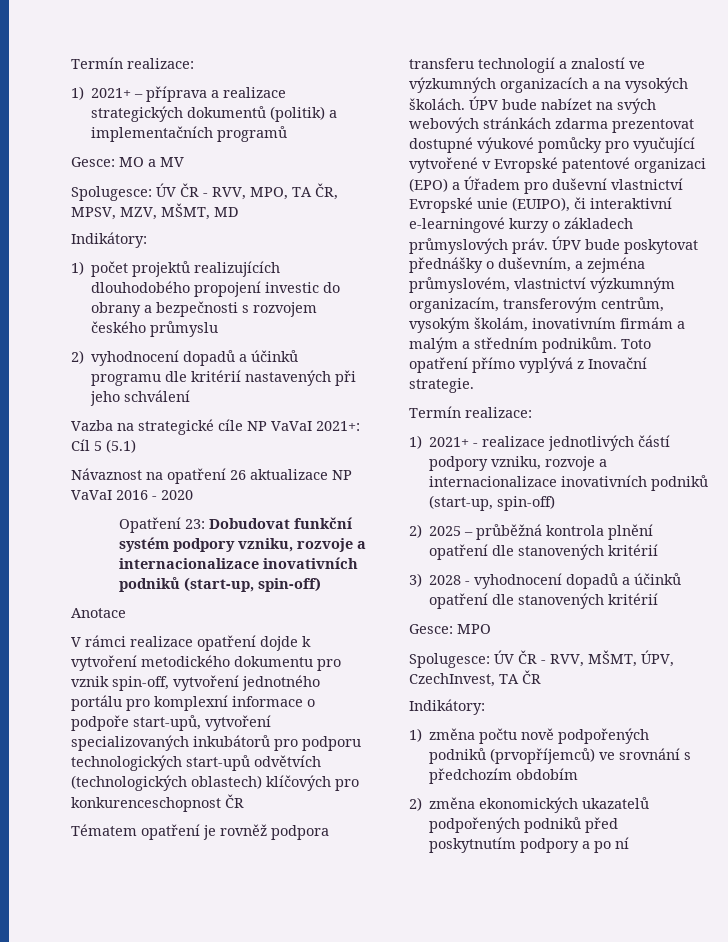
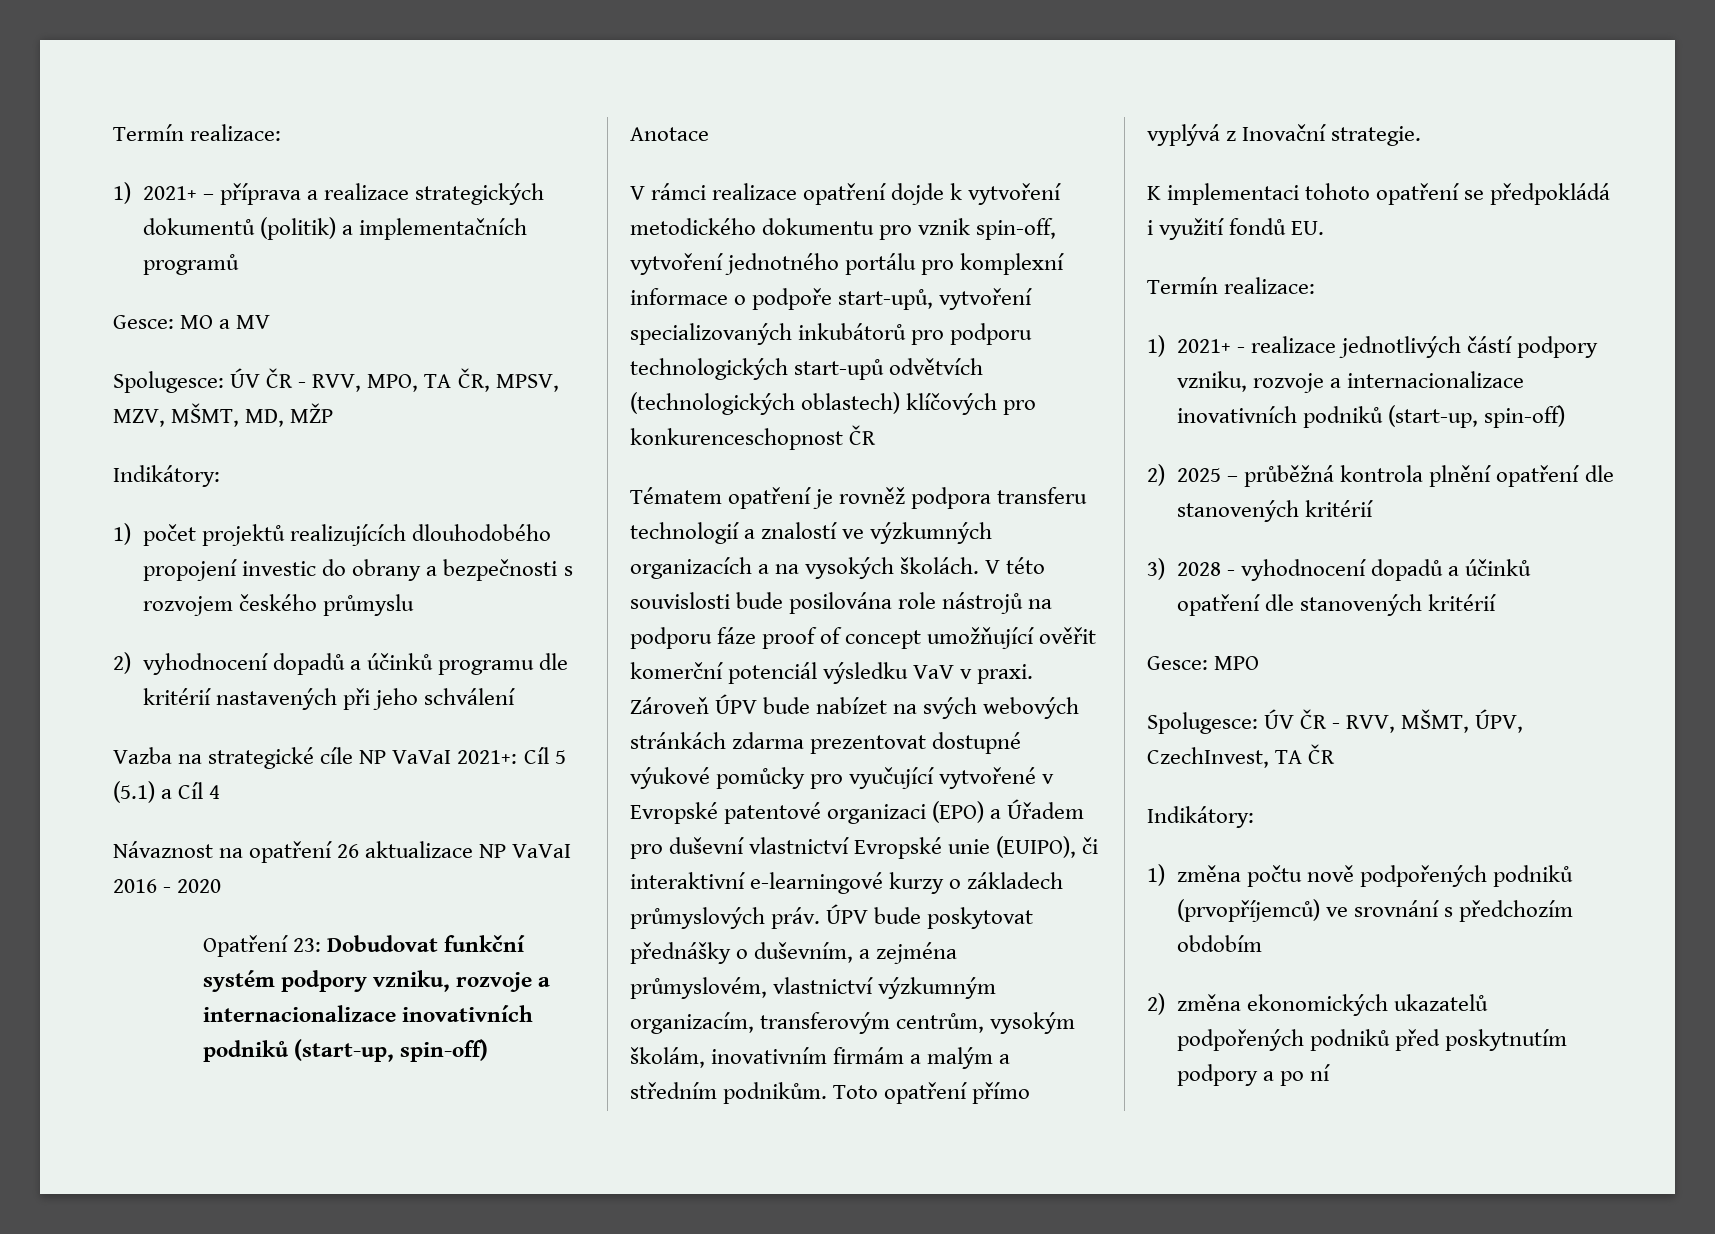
[214,207,239,217] MD -> [245,403,334,427] MD, MŽP
(136, 446) none -> [161,782,221,799] a Cíl 4
(465, 104) none -> [985,557,1046,574] [630,592,1053,614] [630,627,1097,649] [630,662,1034,684] [630,697,709,714] V této souvislosti bude posilována role nástrojů na podporu fáze proof of concept umožňující ověřit komerční potenciál výsledku VaV v praxi. Zároveň
(474, 385) none -> [1147,183,1611,205] [1147,218,1325,240] // K implementaci tohoto opatření se předpokládá i využití fondů EU.

